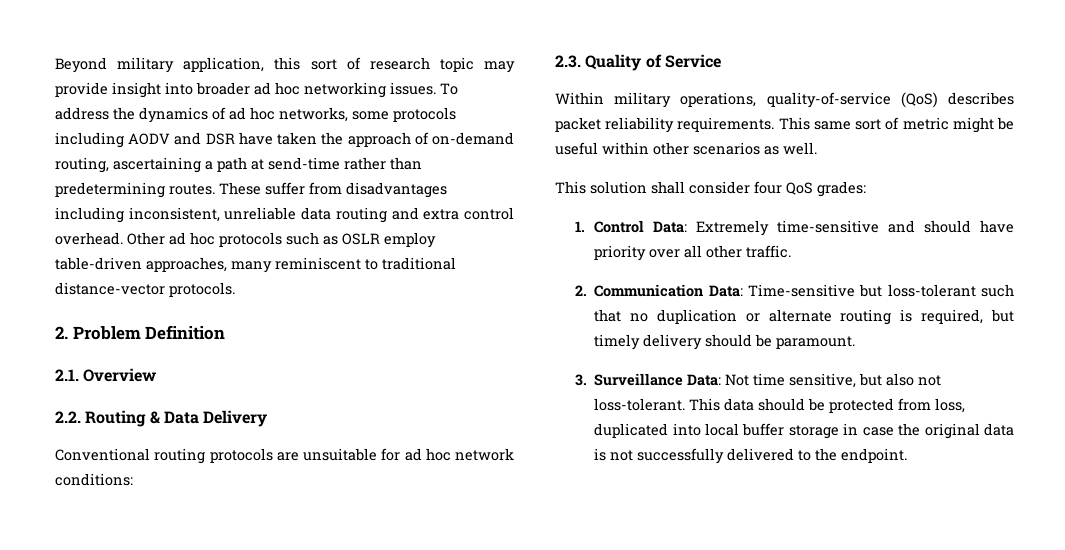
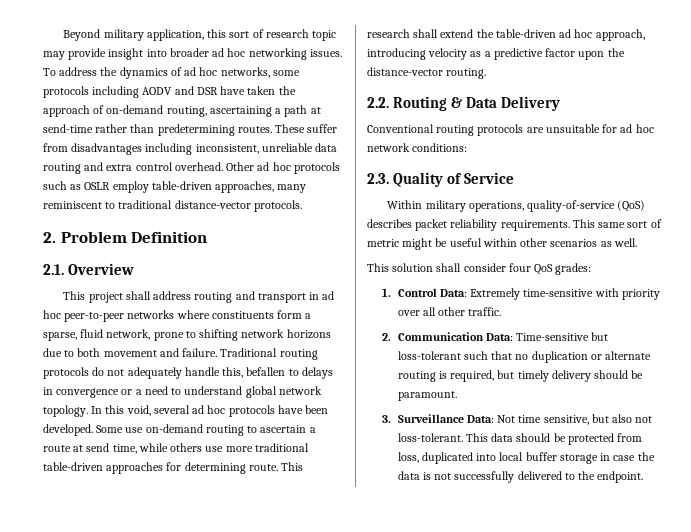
(158, 375) none -> [63,291,335,303] [43,310,312,322] [43,329,331,341] [43,348,318,360] [43,367,333,379] [43,386,322,398] [43,405,329,417] [43,424,316,436] [43,443,309,454] [43,462,304,474] [367,29,645,41] [367,48,625,60] [367,67,487,79] // This project shall address routing and transport in ad hoc peer-to-peer networks where constituents form a sparse, fluid network, prone to shifting network horizons due to both movement and failure. Traditional routing protocols do not adequately handle this, befallen to delays in convergence or a need to understand global network topology. In this void, several ad hoc protocols have been developed. Some use on-demand routing to ascertain a route at send time, while others use more traditional table-driven approaches for determining route. This research shall extend the table-driven ad hoc approach, introducing velocity as a predictive factor upon the distance-vector routing.
[888,220,1014,233] and should have -> [594,288,619,297] with
[924,423,980,439] original -> (655, 456) none

